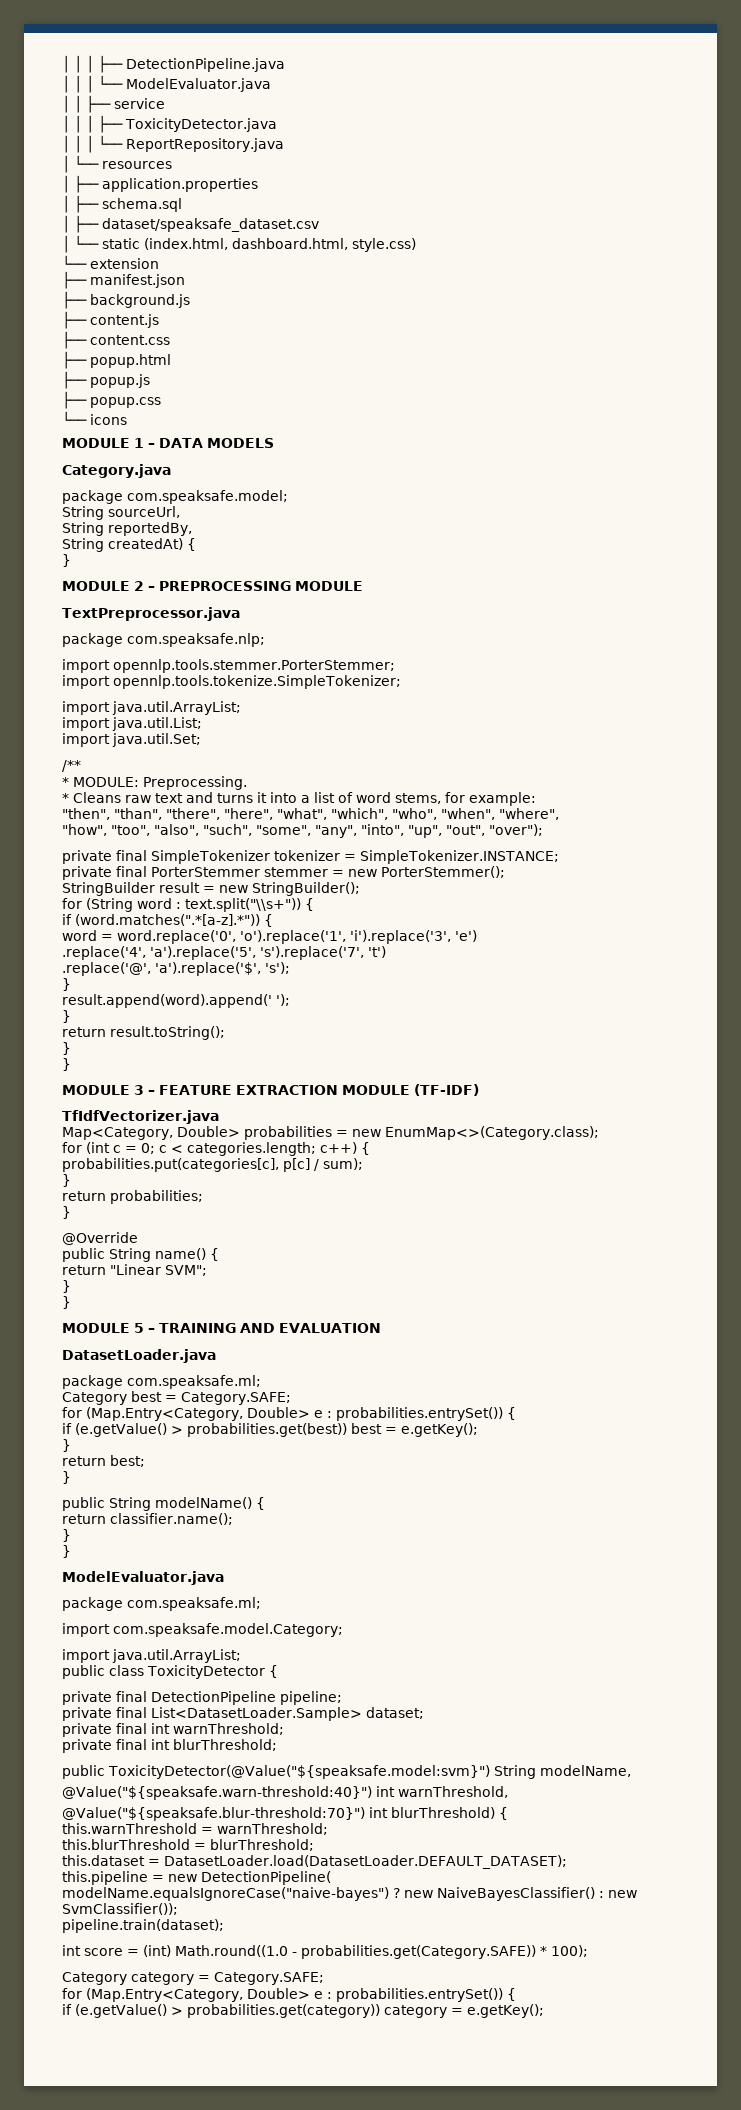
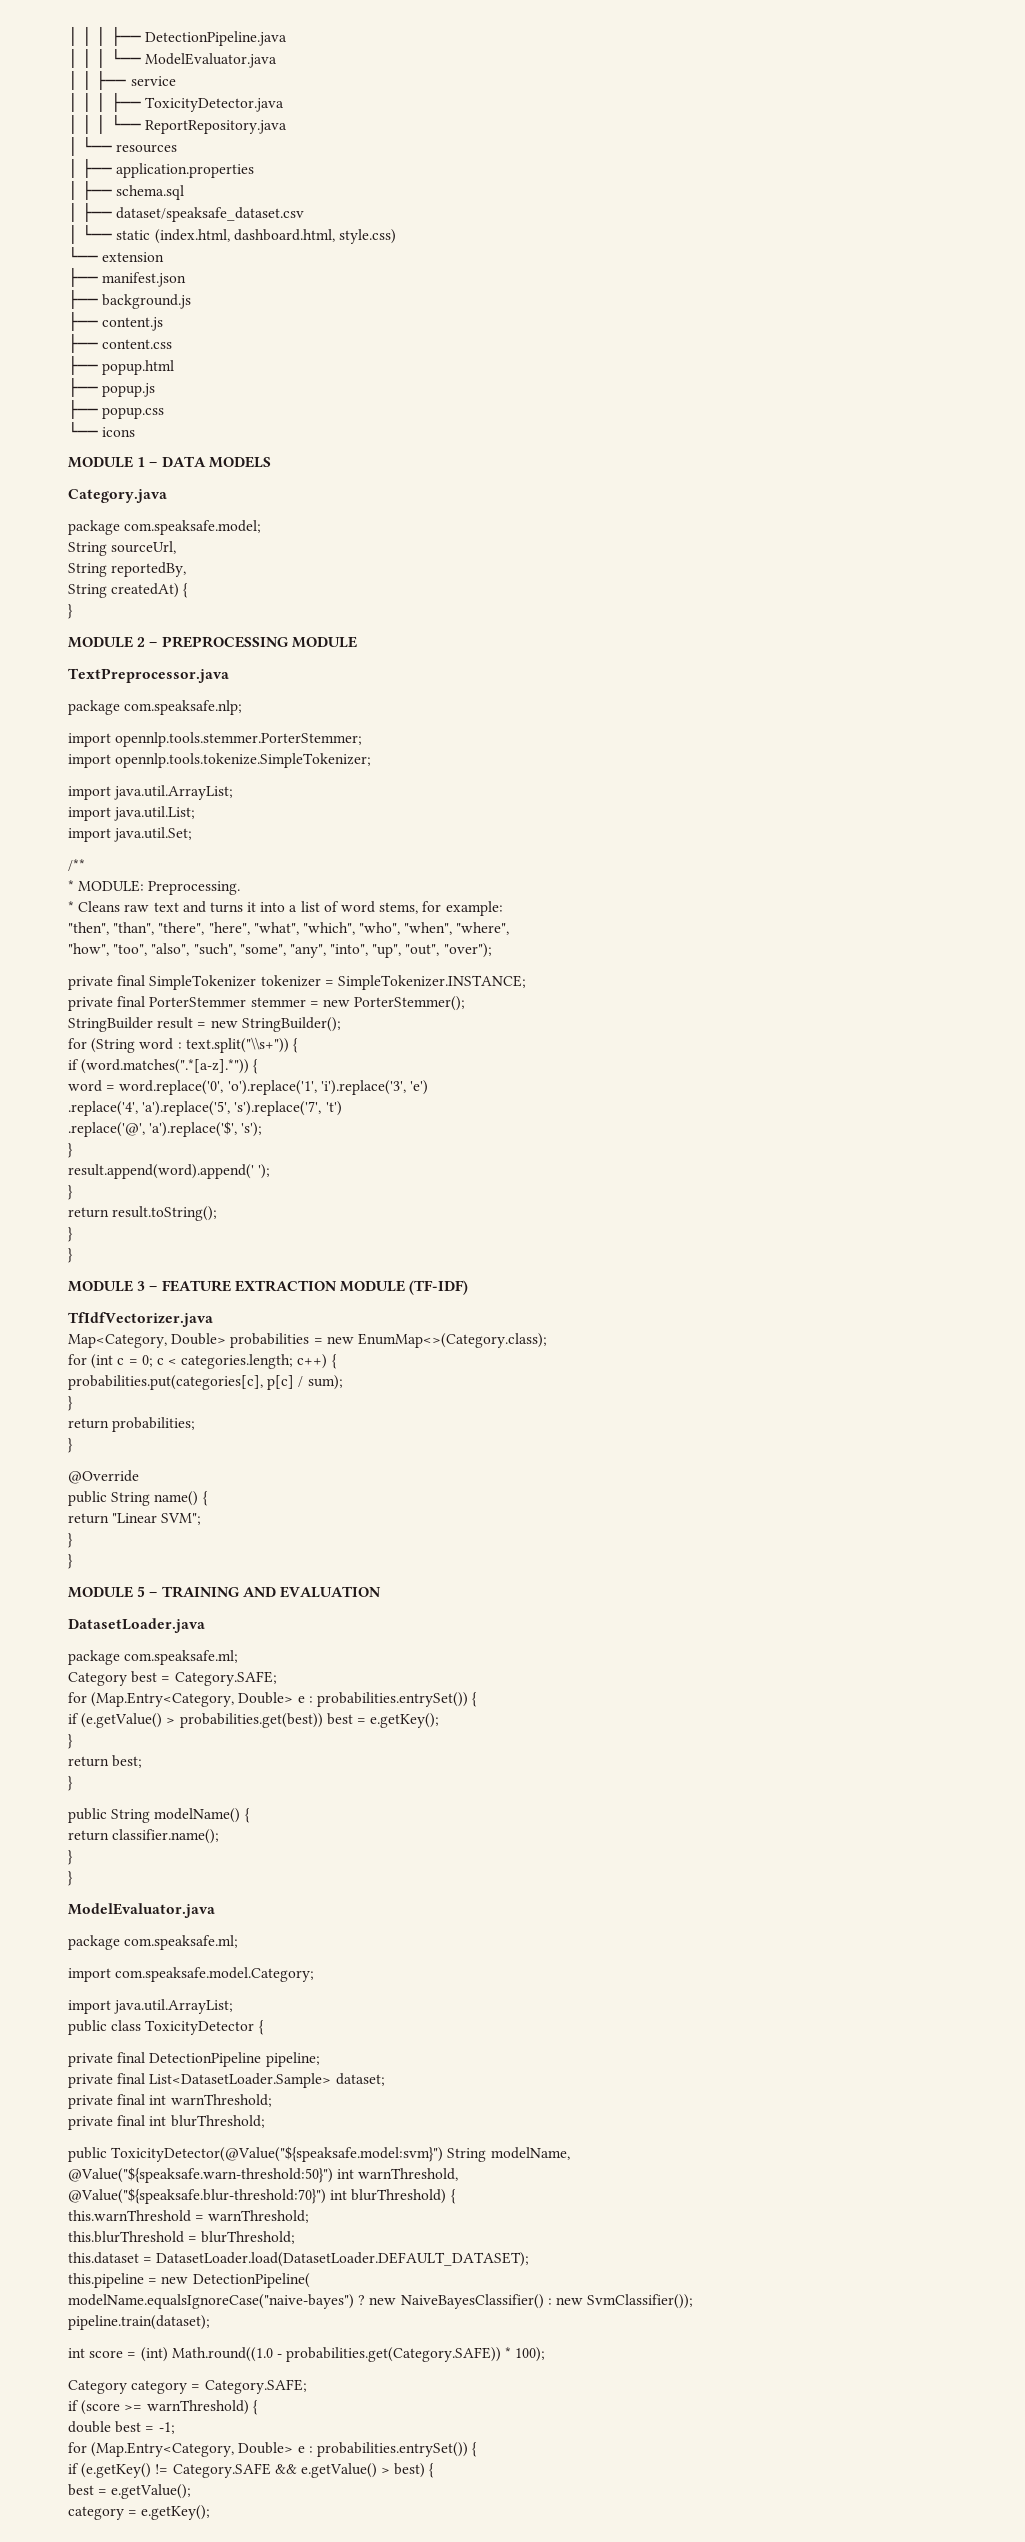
[62,1786,372,1800] @Value("${speaksafe.warn-threshold:40}") -> [68,2167,333,2183] @Value("${speaksafe.warn-threshold:50}")
[62,1988,516,2002] [62,2004,380,2018] // for (Map.Entry<Category, Double> e : probabilities.entrySet()) { // if (e.getValue() > probabilities.get(category)) -> [68,2400,258,2415] [68,2421,175,2434] [68,2442,478,2457] [68,2463,435,2478] [68,2484,192,2499] // if (score >= warnThreshold) { // double best = -1; // for (Map.Entry<Category, Double> e : probabilities.entrySet()) { // if (e.getKey() != Category.SAFE && e.getValue() > best) { // best = e.getValue(); //

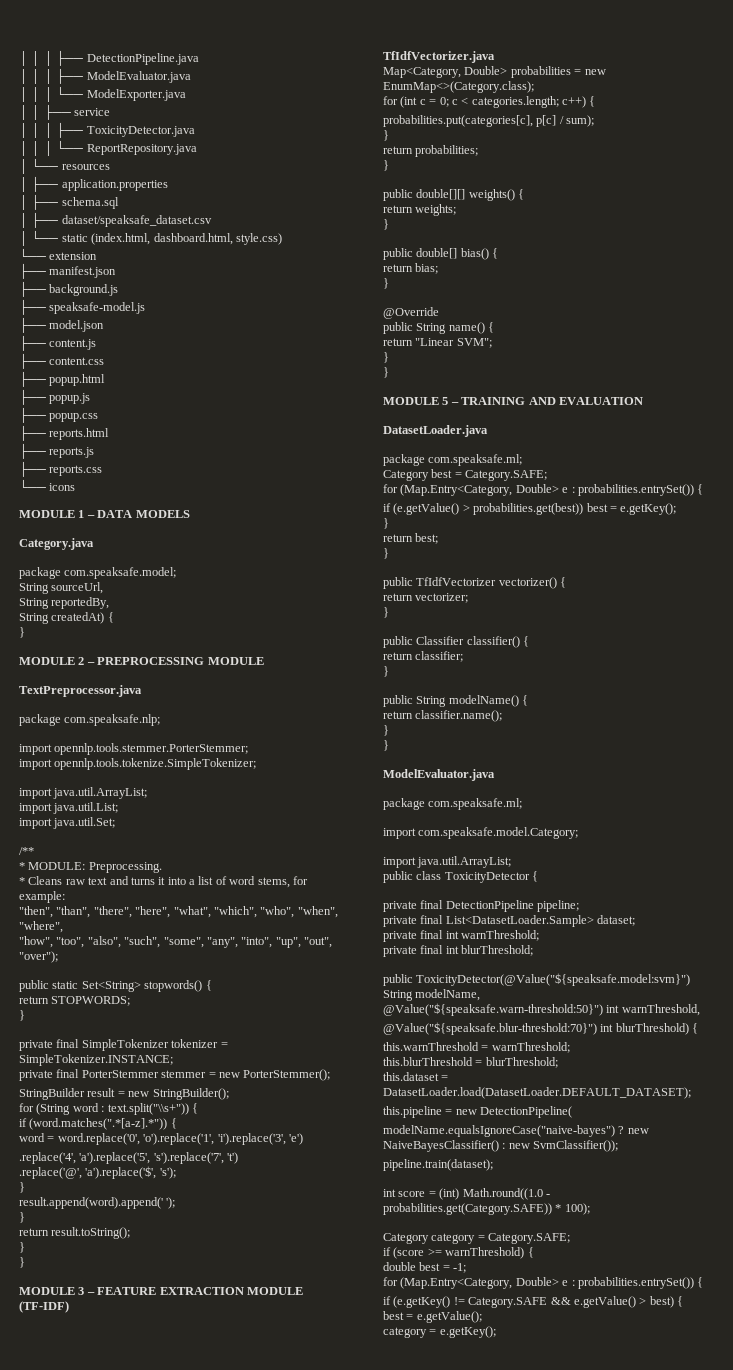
[68,48,277,68] // │ │ │ └── ModelEvaluator.java -> [19,68,191,84] [19,86,186,102] // │ │ │ ├── ModelEvaluator.java // │ │ │ └── ModelExporter.java
(192, 301) none -> [19,299,146,315] [19,317,105,333] // ├── speaksafe-model.js // ├── model.json
(165, 413) none -> [19,425,110,441] [19,443,95,459] [19,461,103,477] // ├── reports.html // ├── reports.js // ├── reports.css
(492, 950) none -> [19,980,212,992] [19,996,131,1006] [19,1010,25,1021] // public static Set<String> stopwords() { // return STOPWORDS; // }
(73, 1445) none -> [383,189,525,201] [383,204,457,216] [383,219,389,230] [383,248,499,260] [383,263,439,274] [383,278,389,289] // public double[][] weights() { // return weights; // } // public double[] bias() { // return bias; // }
(73, 1783) none -> [383,577,567,589] [383,593,469,603] [383,607,389,618] [383,636,530,648] [383,651,464,662] [383,666,389,677] // public TfIdfVectorizer vectorizer() { // return vectorizer; // } // public Classifier classifier() { // return classifier; // }

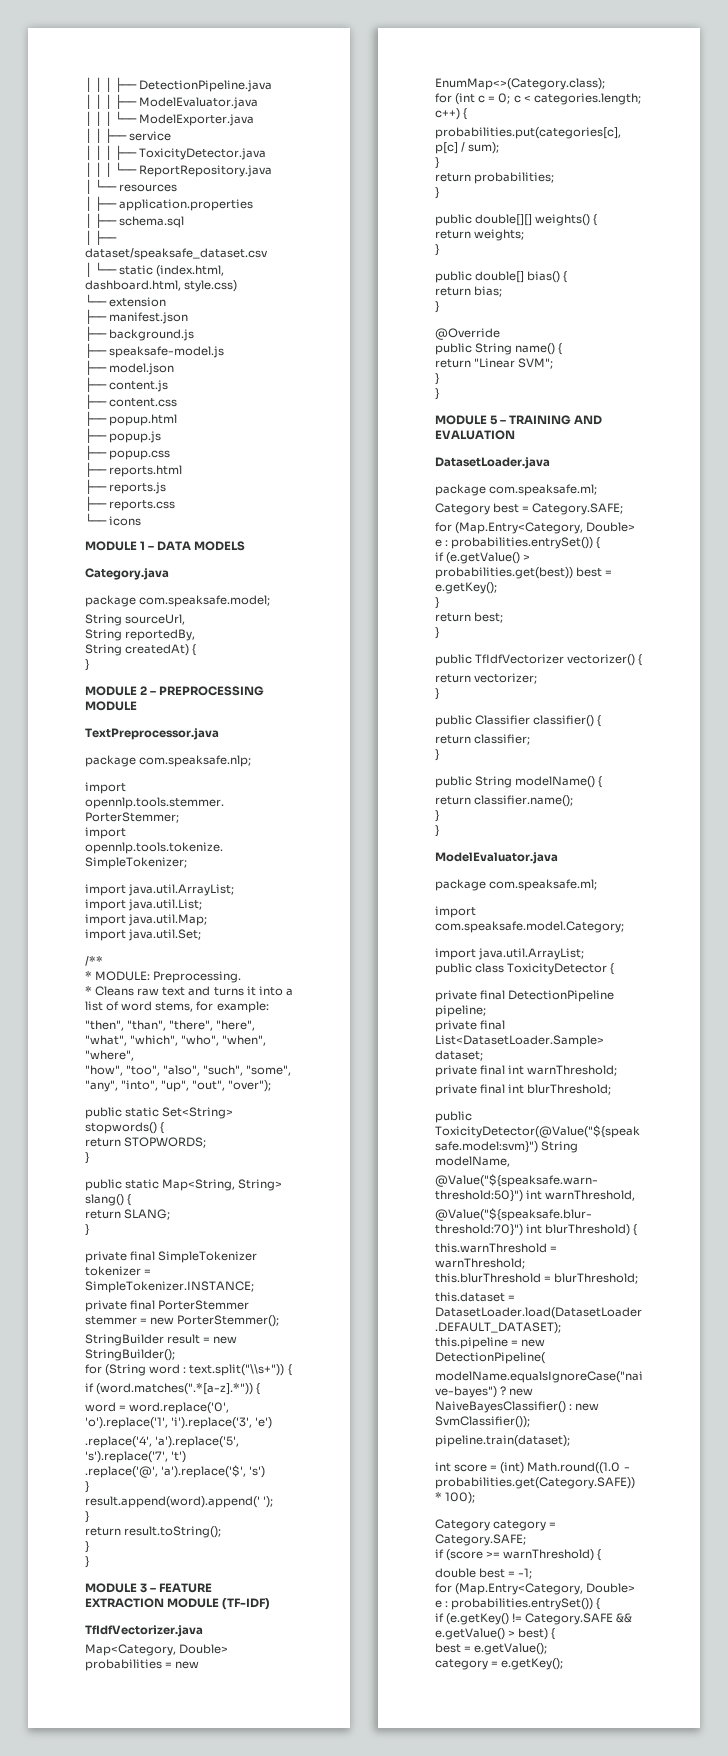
(119, 808) none -> [85,914,208,926] // import java.util.Map;
(25, 1015) none -> [85,1179,283,1191] [85,1194,132,1206] [85,1209,171,1220] [85,1224,89,1236] // public static Map<String, String> slang() { // return SLANG; // }
[159,1167,176,1179] 's'); -> [249,1466,266,1478] 's')

